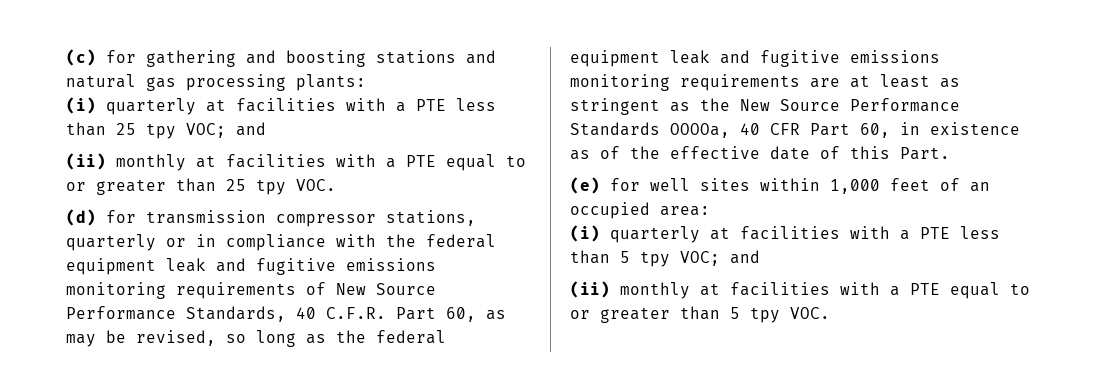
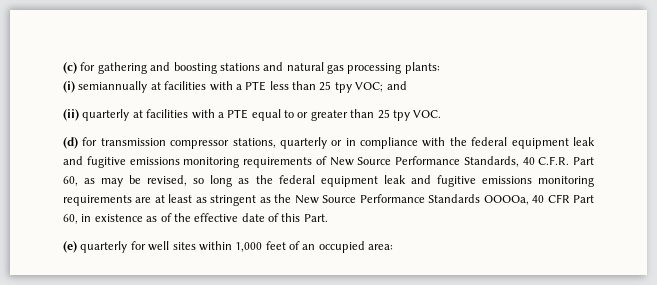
[106,98,196,115] quarterly -> [78,81,148,93] semiannually
[116,154,186,171] monthly -> [82,109,130,121] quarterly
(600, 185) none -> [80,241,128,253] quarterly
[570,225,1000,243] [570,250,760,267] [570,281,1030,299] [570,306,830,323] // (i) quarterly at facilities with a PTE less than 5 tpy VOC; and // (ii) monthly at facilities with a PTE equal to or greater than 5 tpy VOC. -> (394, 247) none

